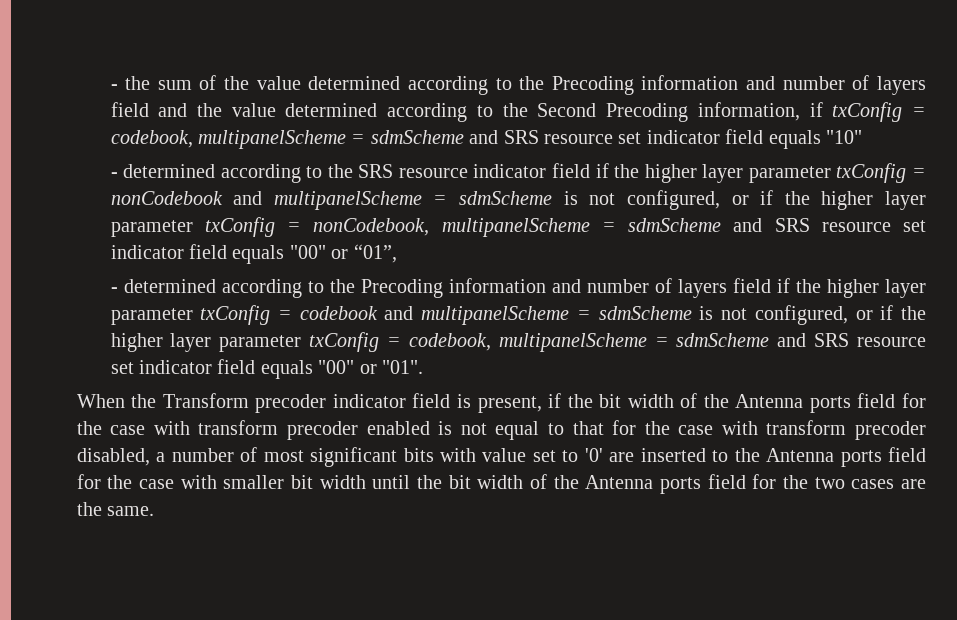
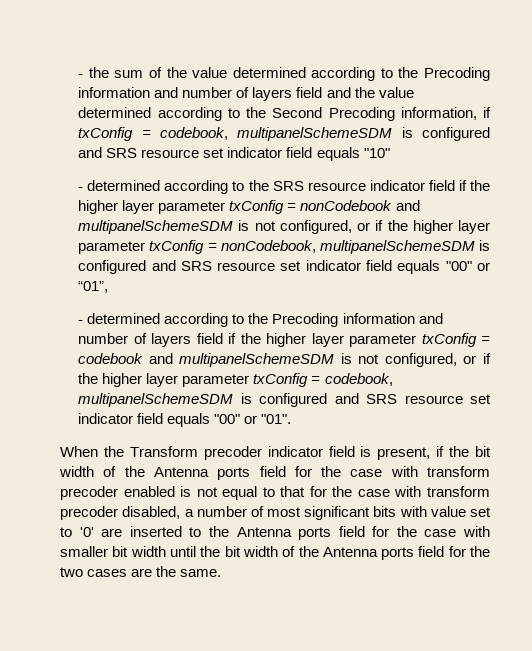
[197,130,464,149] multipanelScheme = sdmScheme -> [237,127,490,141] multipanelSchemeSDM is configured
[273,191,553,210] multipanelScheme = sdmScheme -> [78,220,234,234] multipanelSchemeSDM
[441,218,722,237] multipanelScheme = sdmScheme -> [319,240,490,254] [78,260,147,274] multipanelSchemeSDM is configured
[421,306,692,325] multipanelScheme = sdmScheme -> [179,353,335,367] multipanelSchemeSDM
[498,333,770,352] multipanelScheme = sdmScheme -> [78,393,328,407] multipanelSchemeSDM is configured

